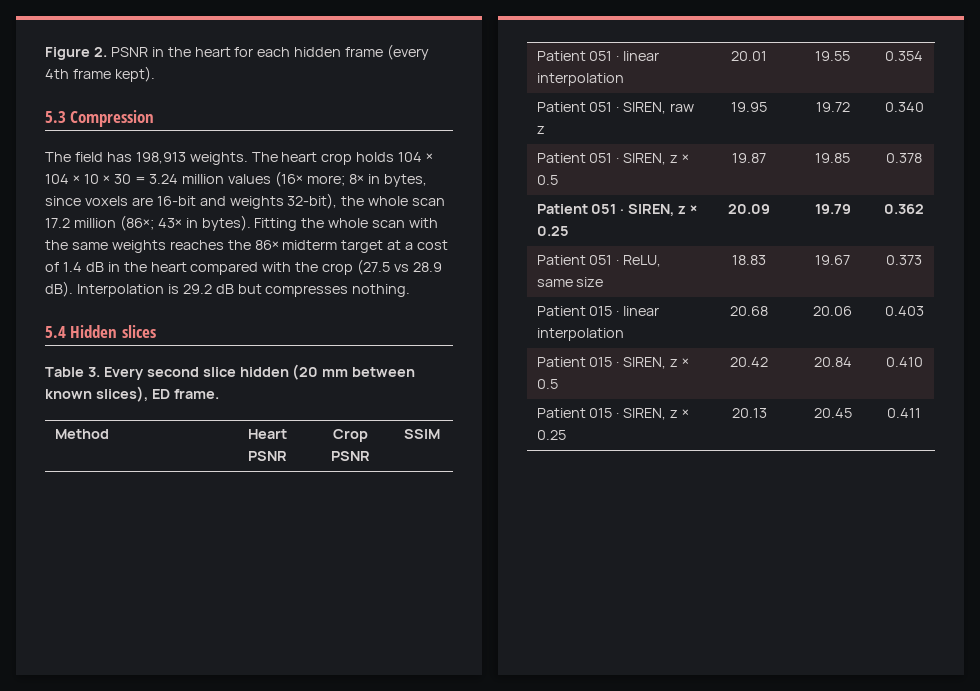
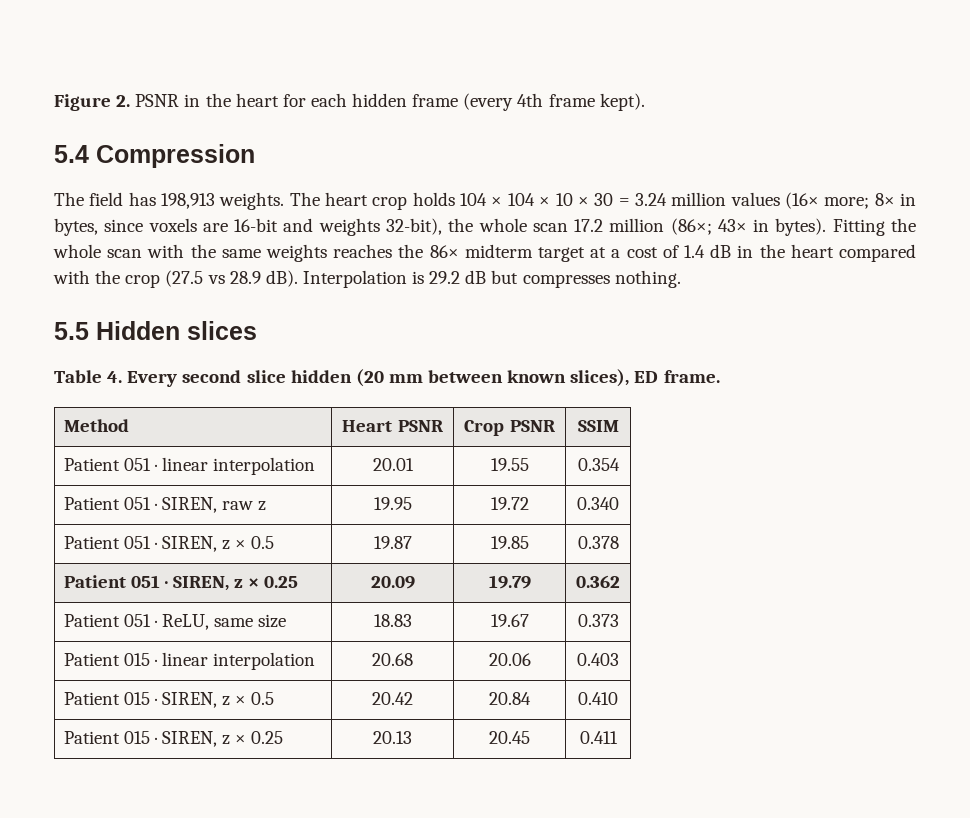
[45,111,66,123] 5.3 -> [54,145,89,163] 5.4
[45,326,66,338] 5.4 -> [54,322,89,340] 5.5
[87,367,100,377] 3. -> [107,371,123,383] 4.

